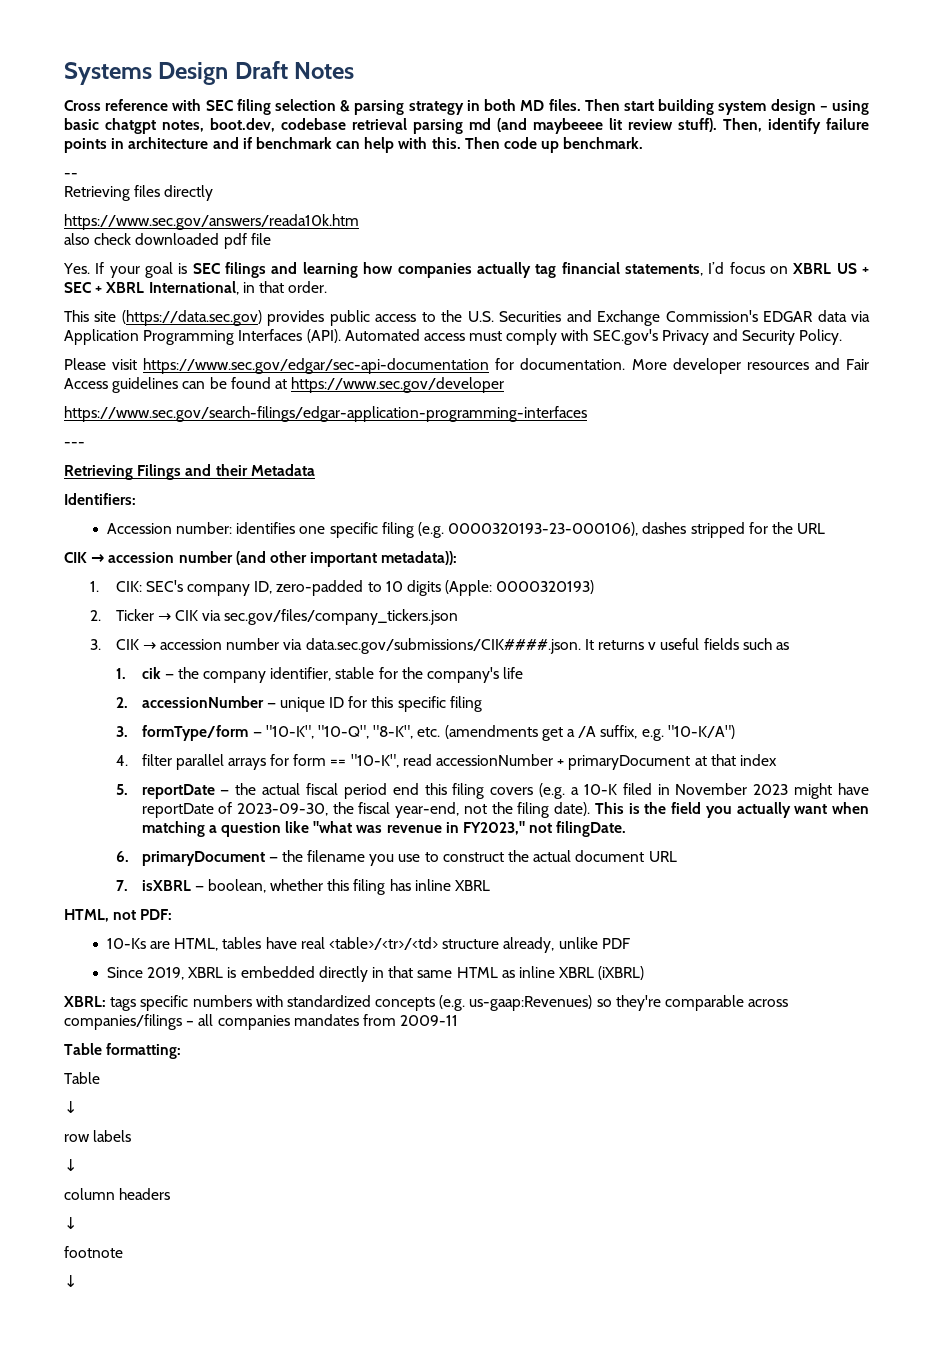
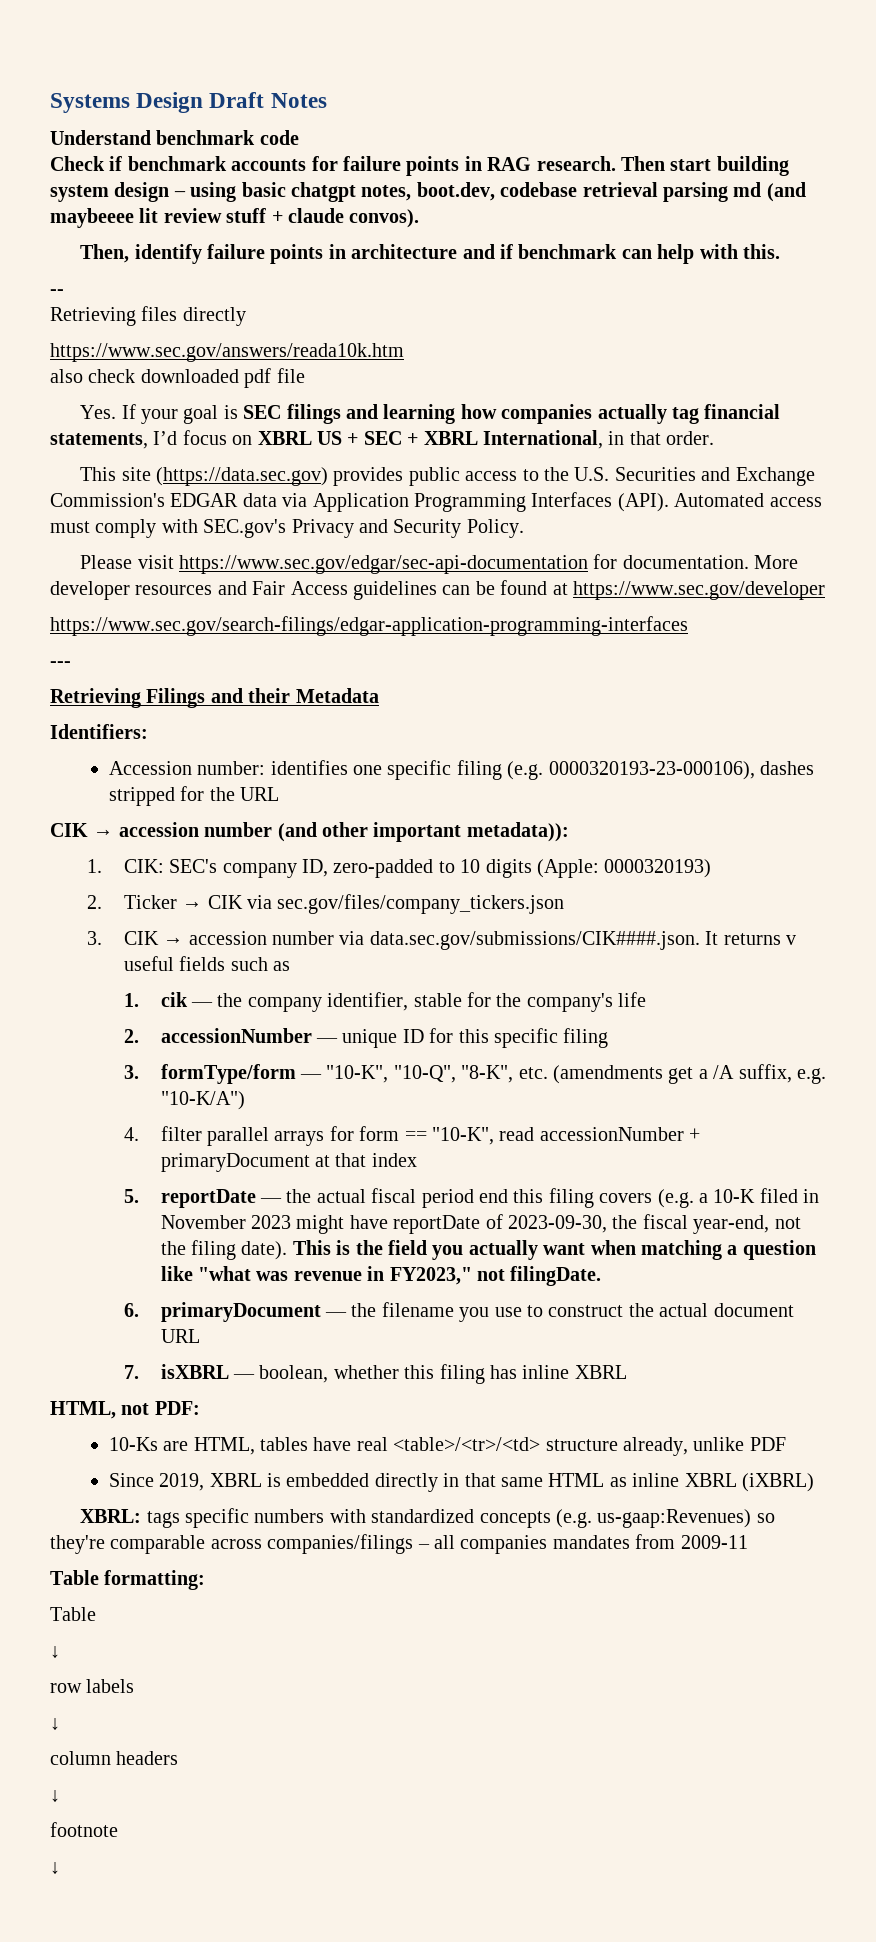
[64,99,581,115] Cross reference with SEC filing selection & parsing strategy in both MD files. -> [50,130,299,145] [50,156,616,176] Understand benchmark code // Check if benchmark accounts for failure points in RAG research.
[678,118,717,132] stuff). -> [226,208,420,228] stuff + claude convos). //
[464,137,644,153] Then code up benchmark. -> (780, 251) none

